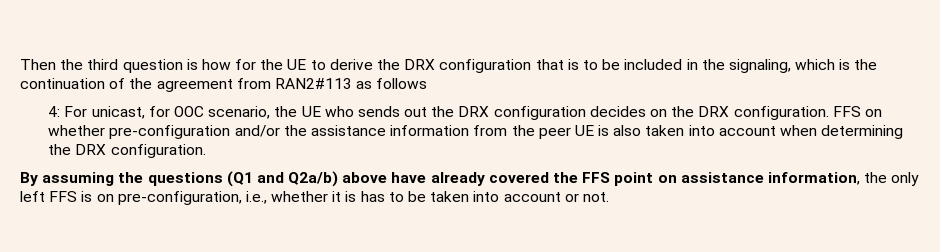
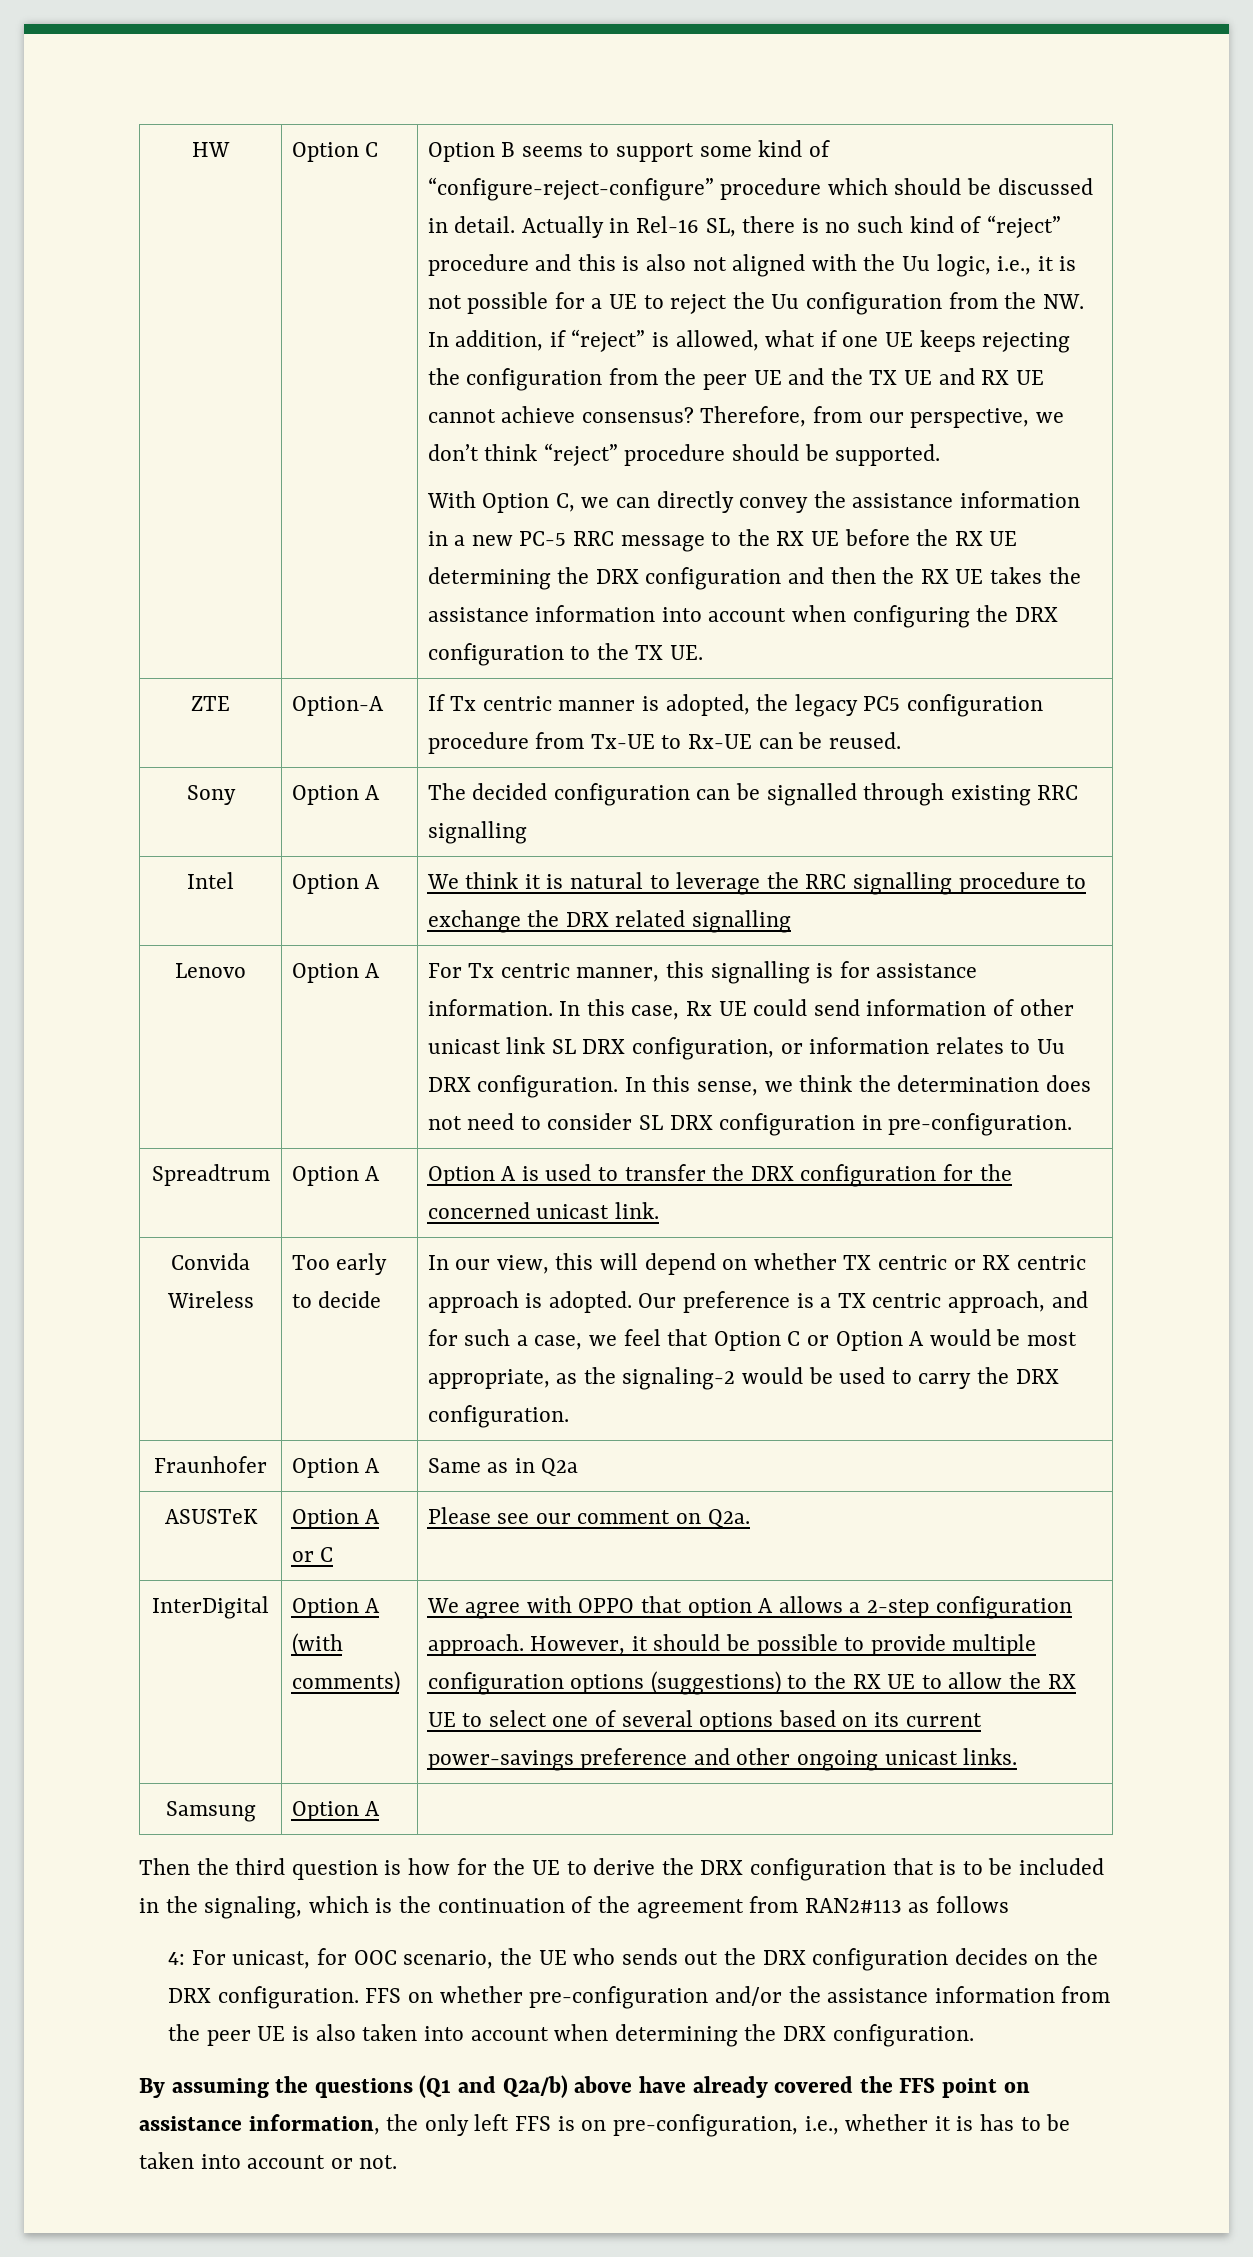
(20, 64) none -> [192,142,230,157] [291,142,379,162] [427,140,830,162] [427,177,1093,201] [427,215,1061,238] [427,254,1077,277] [427,292,1084,315] [427,329,1071,353] [427,368,1044,391] [427,406,1064,428] [427,443,941,466] [426,491,1081,513] [427,529,1018,552] [427,567,1081,590] [427,605,1058,628] [427,643,703,666] [191,696,230,711] [291,696,384,716] [427,694,1044,717] [427,732,901,754] [186,785,236,805] [291,785,381,805] [427,783,1079,806] [427,821,527,844] [187,872,234,889] [291,874,381,894] [426,872,1087,895] [427,910,791,933] [175,963,246,978] [291,963,381,983] [427,961,978,984] [427,999,1074,1020] [427,1037,1066,1060] [427,1075,1092,1098] [427,1113,1073,1136] [151,1164,270,1186] [291,1166,381,1186] [427,1164,1012,1187] [427,1202,659,1219] [171,1253,250,1270] [166,1291,254,1308] [291,1253,388,1275] [291,1291,382,1308] [427,1253,1086,1275] [427,1291,1088,1313] [427,1329,1078,1351] [427,1367,1059,1390] [427,1405,569,1428] [154,1456,267,1473] [291,1458,381,1478] [427,1458,579,1477] [164,1509,258,1524] [291,1509,381,1529] [291,1547,334,1562] [427,1507,750,1528] [152,1596,269,1619] [291,1598,381,1618] [291,1633,343,1657] [291,1671,400,1695] [426,1596,1072,1619] [427,1634,1037,1656] [427,1671,1076,1695] [427,1710,982,1732] [427,1748,1018,1771] [165,1801,256,1822] [291,1801,381,1821] HW | Option C | Option B seems to support some kind of “configure-reject-configure” procedure which should be discussed in detail. Actually in Rel-16 SL, there is no such kind of “reject” procedure and this is also not aligned with the Uu logic, i.e., it is not possible for a UE to reject the Uu configuration from the NW. In addition, if “reject” is allowed, what if one UE keeps rejecting the configuration from the peer UE and the TX UE and RX UE cannot achieve consensus? Therefore, from our perspective, we don’t think “reject” procedure should be supported. // With Option C, we can directly convey the assistance information in a new PC-5 RRC message to the RX UE before the RX UE determining the DRX configuration and then the RX UE takes the assistance information into account when configuring the DRX configuration to the TX UE. // ZTE | Option-A | If Tx centric manner is adopted, the legacy PC5 configuration procedure from Tx-UE to Rx-UE can be reused. // Sony | Option A | The decided configuration can be signalled through existing RRC signalling // Intel | Option A | We think it is natural to leverage the RRC signalling procedure to exchange the DRX related signalling // Lenovo | Option A | For Tx centric manner, this signalling is for assistance information. In this case, Rx UE could send information of other unicast link SL DRX configuration, or information relates to Uu DRX configuration. In this sense, we think the determination does not need to consider SL DRX configuration in pre-configuration. // Spreadtrum | Option A | Option A is used to transfer the DRX configuration for the concerned unicast link. // Convida Wireless | Too early to decide | In our view, this will depend on whether TX centric or RX centric approach is adopted. Our preference is a TX centric approach, and for such a case, we feel that Option C or Option A would be most appropriate, as the signaling-2 would be used to carry the DRX configuration. // Fraunhofer | Option A | Same as in Q2a // ASUSTeK | Option A or C | Please see our comment on Q2a. // InterDigital | Option A (with comments) | We agree with OPPO that option A allows a 2-step configuration approach. However, it should be possible to provide multiple configuration options (suggestions) to the RX UE to allow the RX UE to select one of several options based on its current power-savings preference and other ongoing unicast links. // Samsung | Option A | //

